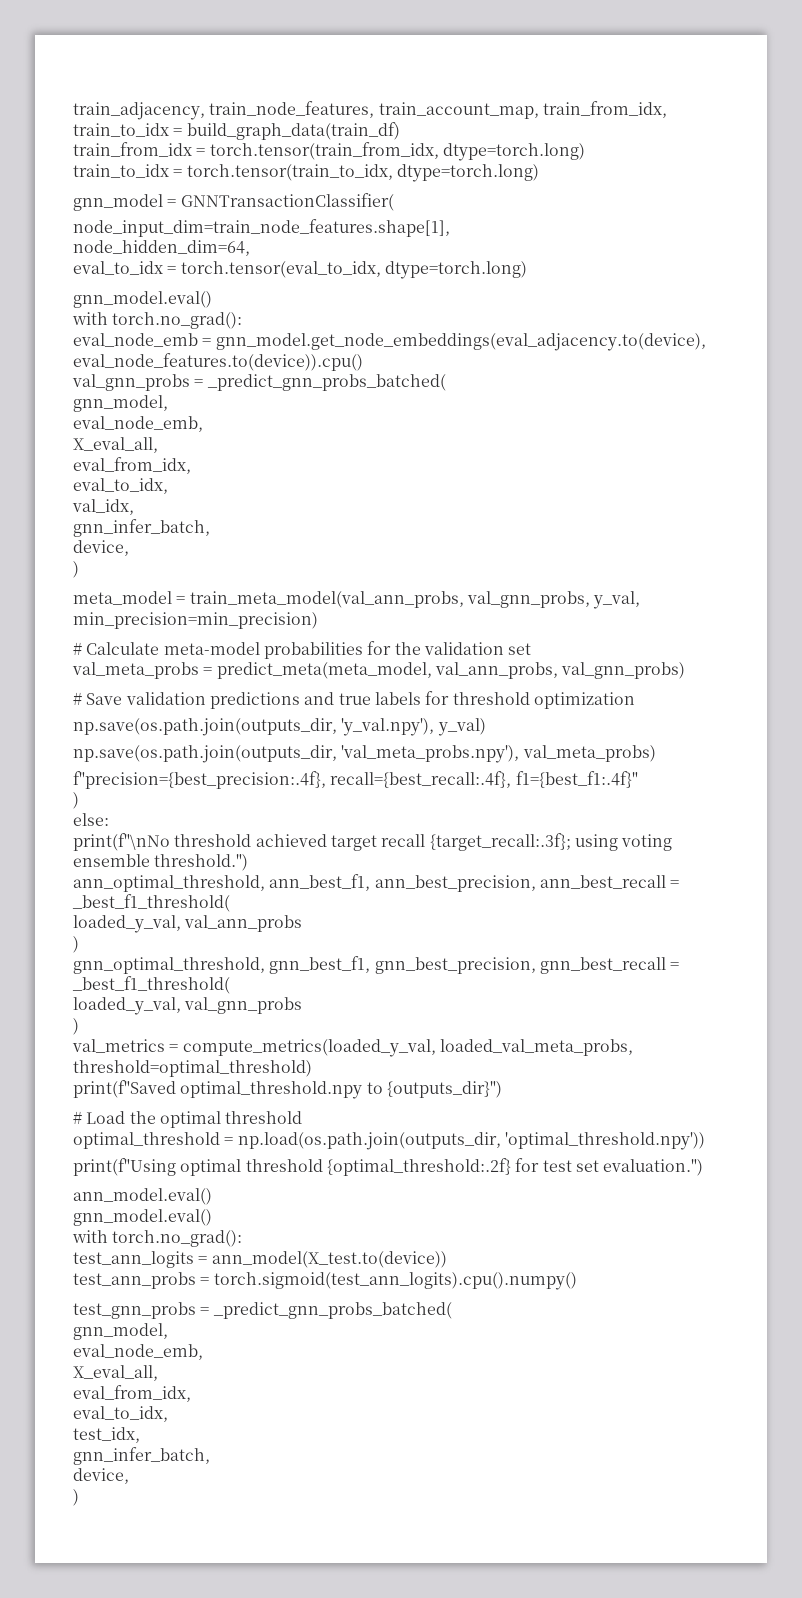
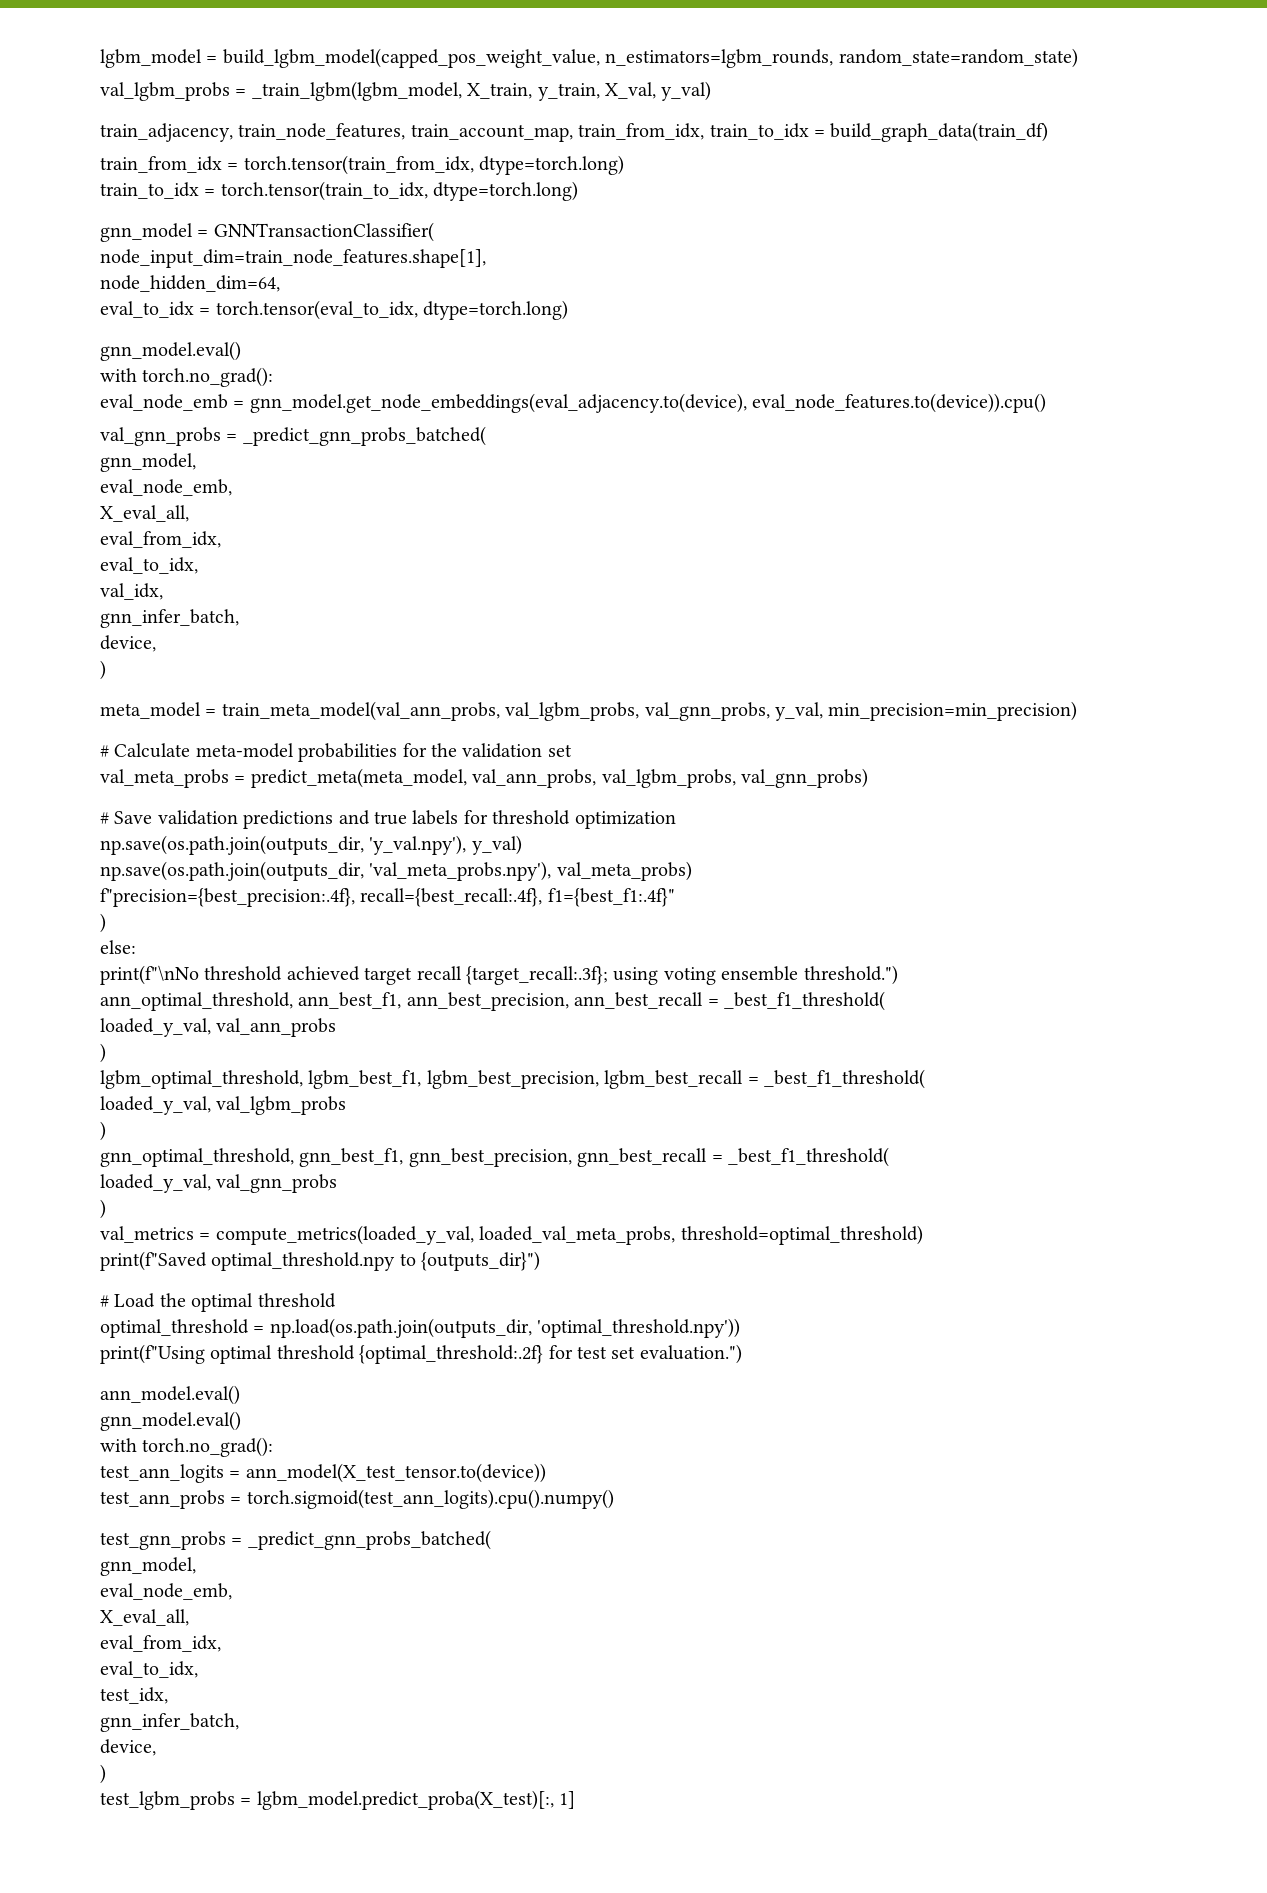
(73, 111) none -> [100,48,1078,68] [100,81,712,101] lgbm_model = build_lgbm_model(capped_pos_weight_value, n_estimators=lgbm_rounds, random_state=random_state) // val_lgbm_probs = _train_lgbm(lgbm_model, X_train, y_train, X_val, y_val) //
(464, 599) none -> [505,702,640,721] val_lgbm_probs,
(558, 670) none -> [601,769,736,788] val_lgbm_probs,
(79, 944) none -> [100,1069,925,1089] [100,1096,347,1115] [100,1121,106,1141] // lgbm_optimal_threshold, lgbm_best_f1, lgbm_best_precision, lgbm_best_recall = _best_f1_threshold( // loaded_y_val, val_lgbm_probs // )
[211,1251,447,1268] ann_model(X_test.to(device)) -> [245,1463,546,1483] ann_model(X_test_tensor.to(device))
(79, 1497) none -> [100,1790,576,1810] // test_lgbm_probs = lgbm_model.predict_proba(X_test)[:, 1]

